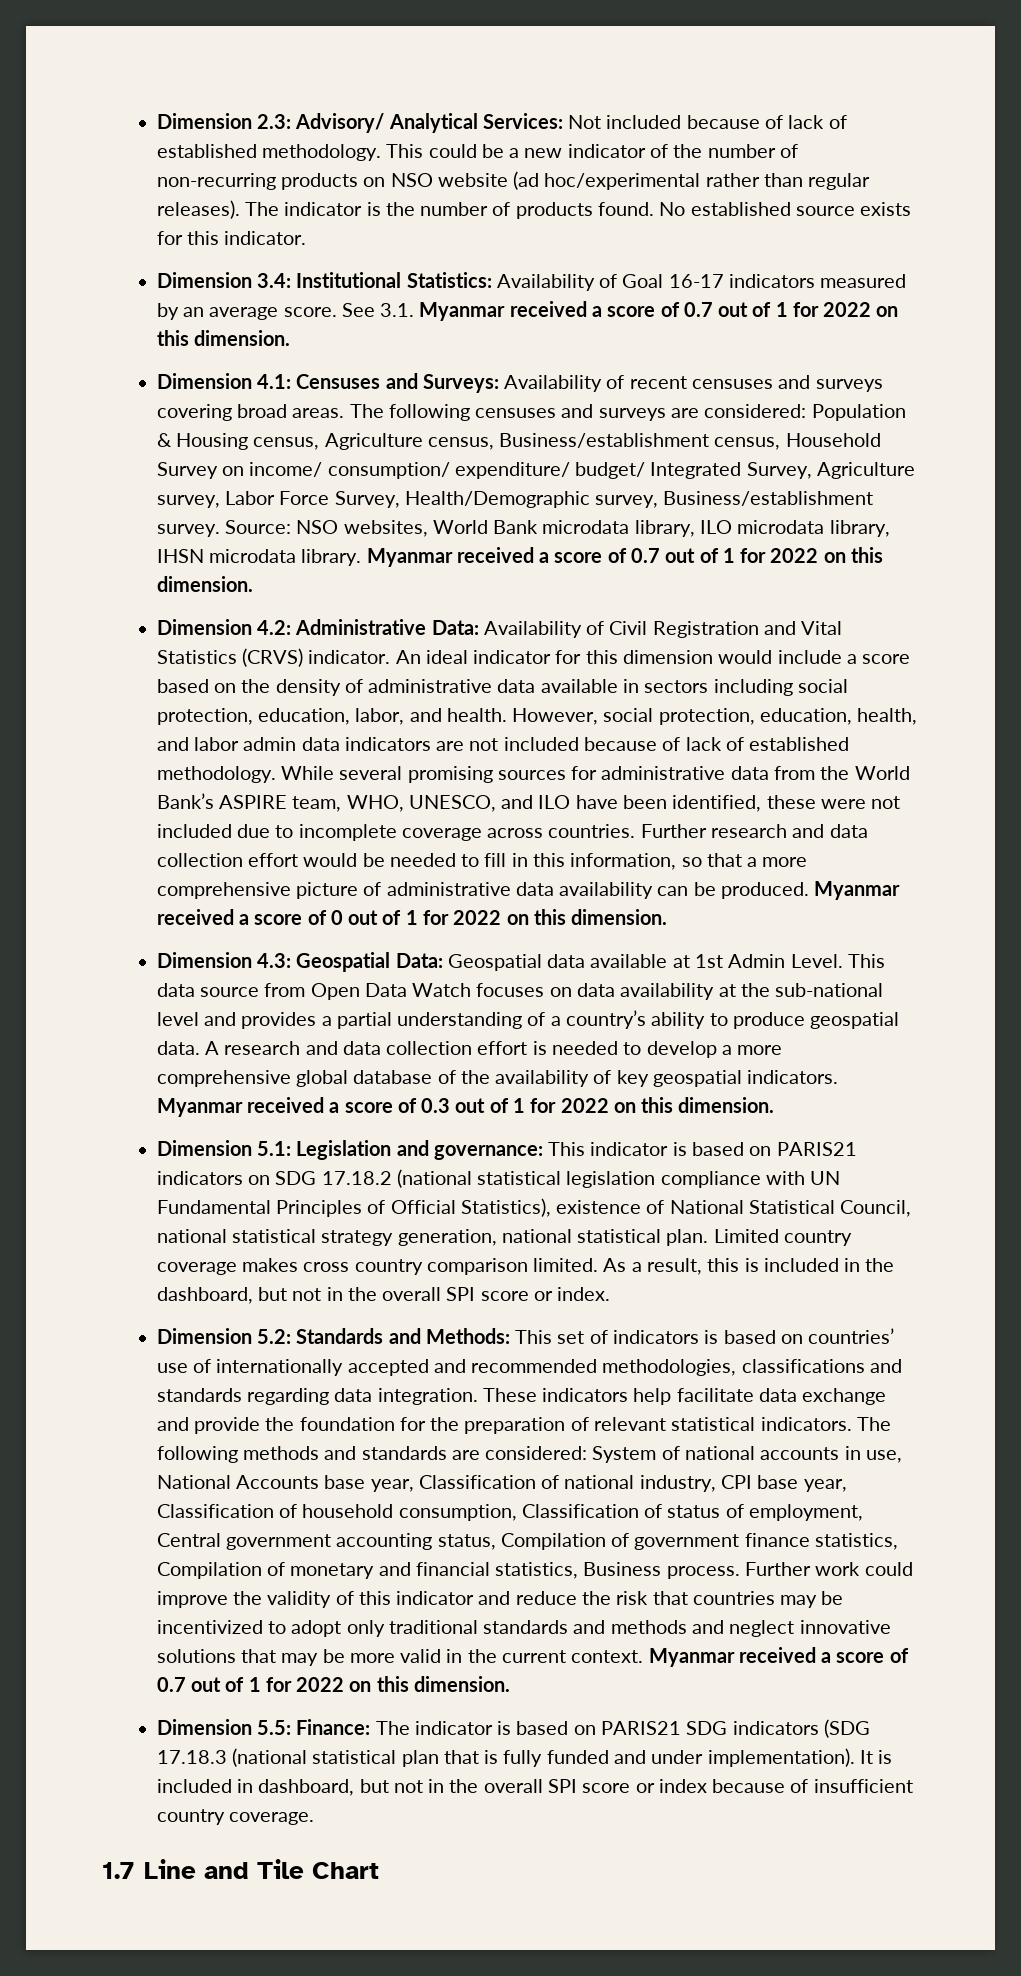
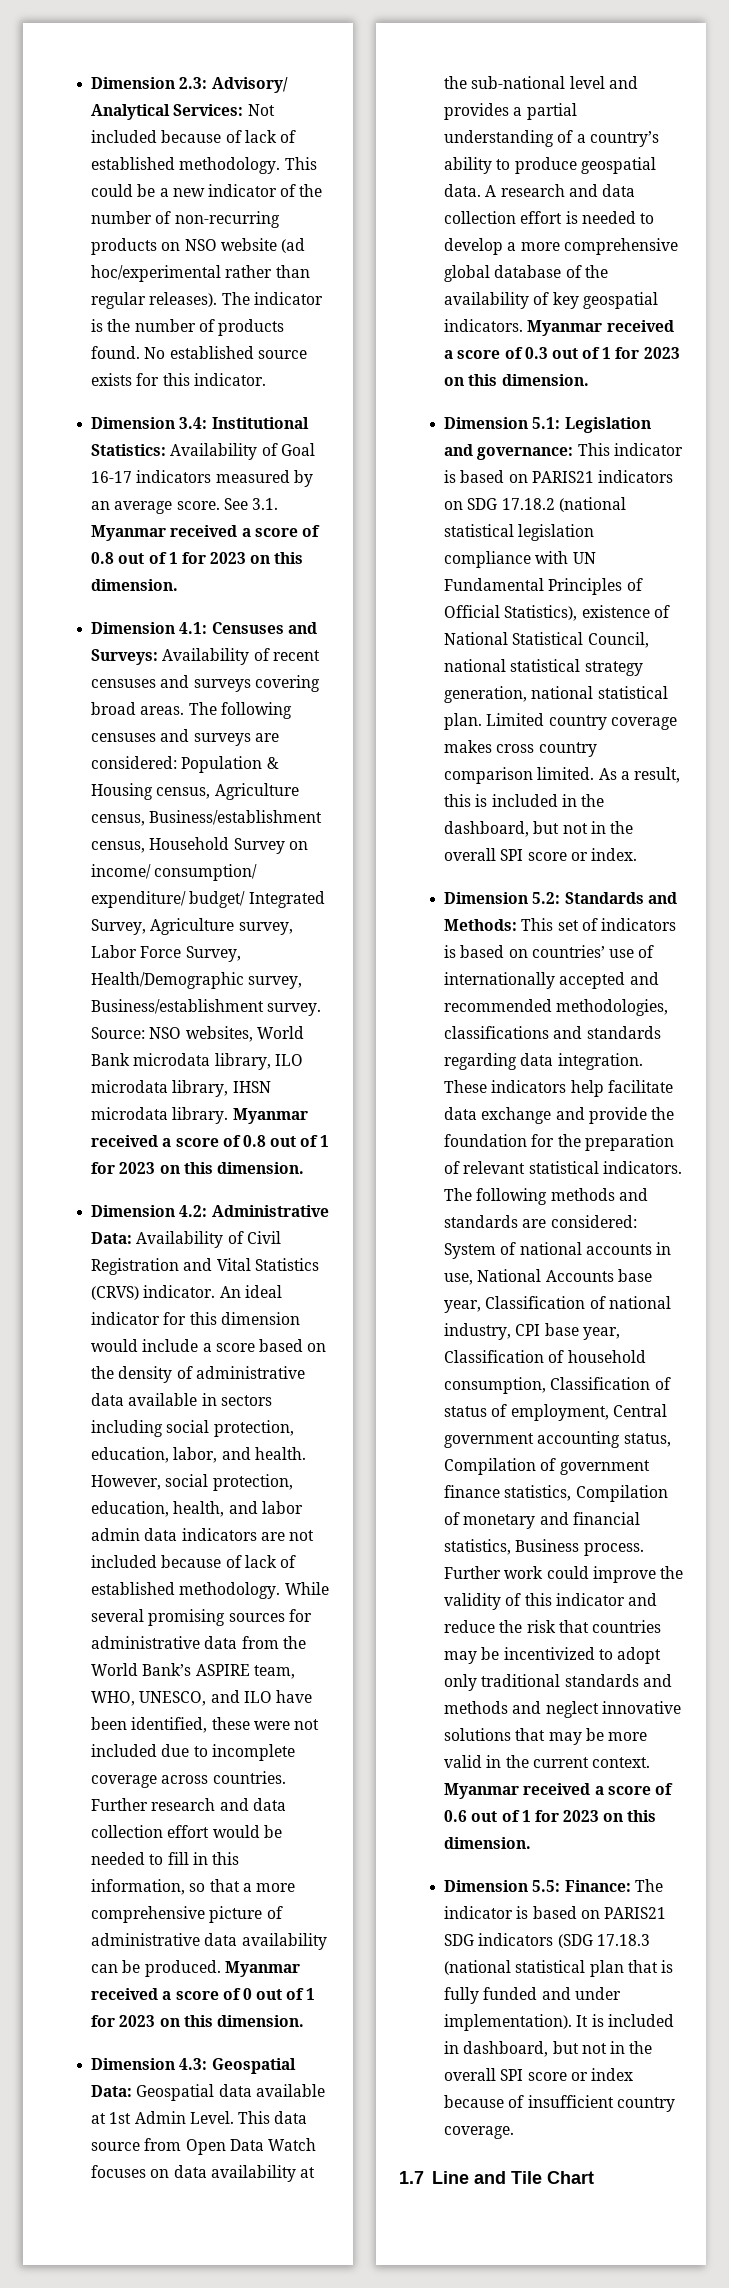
[683,302,872,317] 0.7 out of 1 for 2022 -> [91,552,247,564] 0.8 out of 1 for 2023
[631,548,819,563] 0.7 out of 1 for 2022 -> [242,1135,330,1147] [91,1162,156,1174] 0.8 out of 1 for 2023
[453,910,502,925] 2022 -> [119,2015,156,2027] 2023
[560,1098,609,1113] 2022 -> [643,347,680,359] 2023
[156,1677,345,1692] 0.7 out of 1 for 2022 -> [444,1810,600,1822] 0.6 out of 1 for 2023

